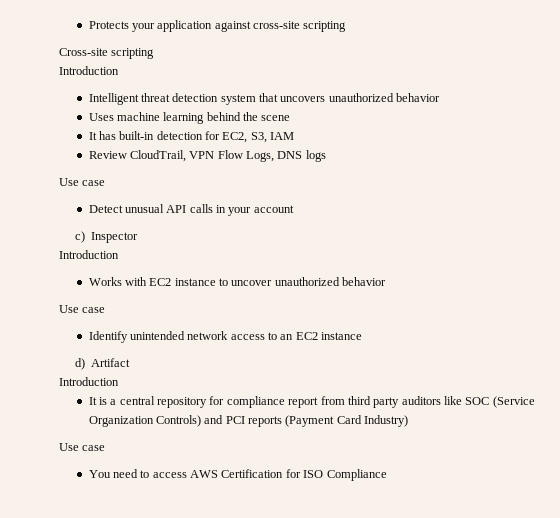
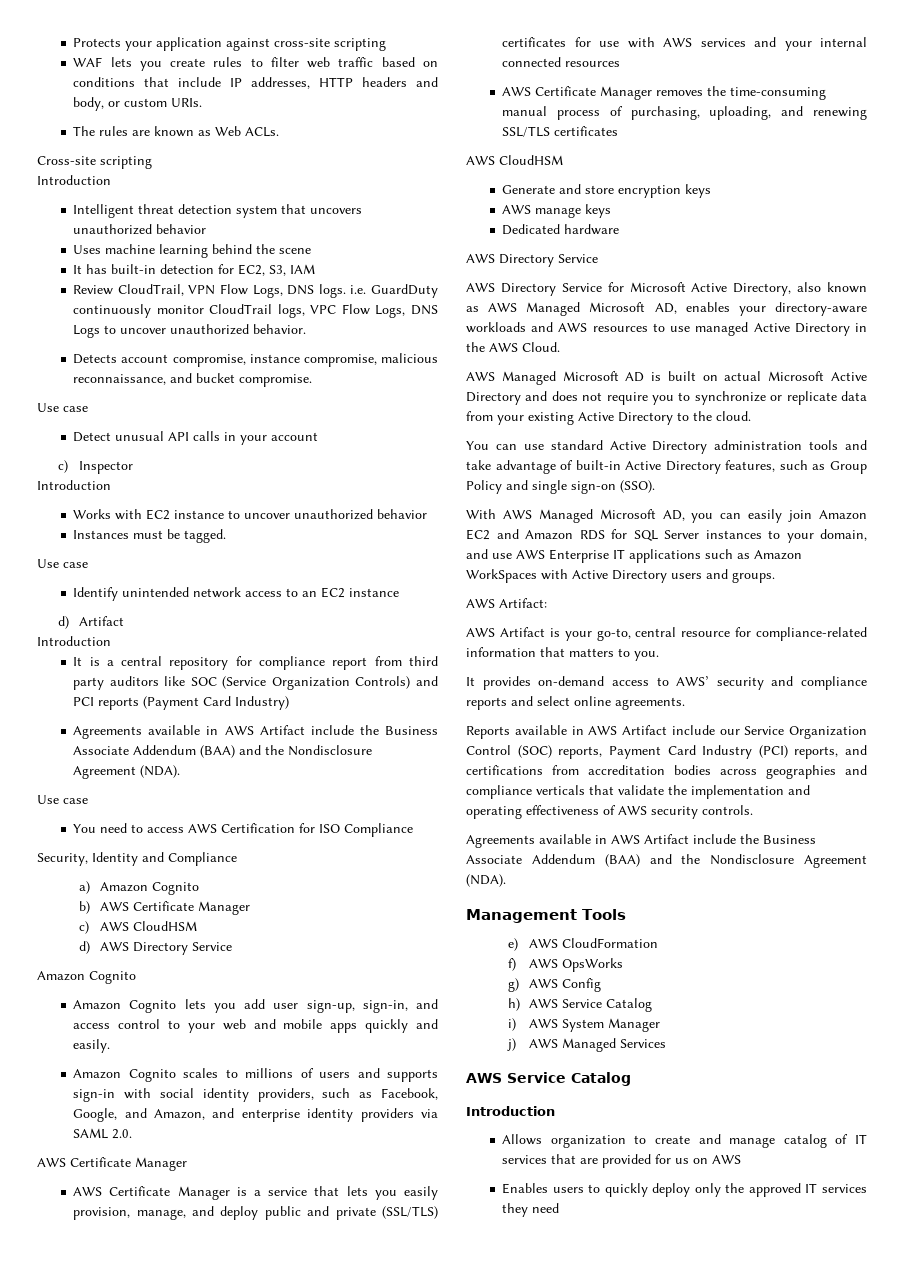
(347, 26) none -> [73,57,439,71] [73,77,438,89] [73,97,203,111] [73,126,280,137] // WAF lets you create rules to filter web traffic based on conditions that include IP addresses, HTTP headers and body, or custom URIs. // The rules are known as Web ACLs.
[305,150,326,162] logs -> [318,284,438,298] [73,304,438,318] [73,324,307,338] [73,353,438,367] [73,373,313,387] logs. i.e. GuardDuty continuously monitor CloudTrail logs, VPC Flow Logs, DNS Logs to uncover unauthorized behavior. // Detects account compromise, instance compromise, malicious reconnaissance, and bucket compromise.
(387, 281) none -> [73,529,227,543] // Instances must be tagged.
(409, 421) none -> [73,725,439,739] [73,745,373,758] [73,765,181,779] // Agreements available in AWS Artifact include the Business Associate Addendum (BAA) and the Nondisclosure Agreement (NDA).
(387, 475) none -> [37,852,237,866] [78,881,199,895] [78,901,250,915] [78,921,197,934] [78,941,232,955] [37,971,136,984] [73,999,438,1013] [73,1019,438,1033] [73,1039,111,1053] [73,1068,438,1082] [73,1088,438,1102] [73,1108,438,1122] [73,1128,133,1139] [37,1157,187,1171] [73,1186,439,1200] [73,1206,438,1220] [502,37,867,51] [502,57,621,67] [502,86,827,100] [502,106,867,120] [502,126,619,137] [466,155,563,165] [502,184,712,198] [502,204,612,218] [502,224,620,235] [466,254,598,267] [466,282,867,296] [466,302,867,316] [466,322,867,336] [466,342,560,352] [466,371,867,385] [466,391,867,405] [466,411,751,425] [466,440,867,454] [466,460,867,474] [466,480,655,494] [466,509,867,523] [466,529,867,543] [466,549,802,563] [466,569,775,583] [466,598,547,608] [466,627,867,641] [466,647,659,661] [466,676,867,690] [466,696,685,710] [466,725,867,739] [466,745,867,759] [466,765,867,779] [466,785,810,799] [466,805,753,819] [466,834,816,848] [466,854,867,868] [466,874,506,887] [466,909,626,923] [507,938,658,951] [507,958,623,972] [507,978,601,992] [507,998,652,1012] [507,1018,660,1032] [506,1038,666,1052] [466,1072,631,1086] [466,1106,555,1116] [502,1134,867,1148] [502,1154,742,1168] [502,1183,867,1197] [502,1203,560,1217] // Security, Identity and Compliance // a) Amazon Cognito // b) AWS Certificate Manager // c) AWS CloudHSM // d) AWS Directory Service // Amazon Cognito // Amazon Cognito lets you add user sign-up, sign-in, and access control to your web and mobile apps quickly and easily. // Amazon Cognito scales to millions of users and supports sign-in with social identity providers, such as Facebook, Google, and Amazon, and enterprise identity providers via SAML 2.0. // AWS Certificate Manager // AWS Certificate Manager is a service that lets you easily provision, manage, and deploy public and private (SSL/TLS) certificates for use with AWS services and your internal connected resources // AWS Certificate Manager removes the time-consuming manual process of purchasing, uploading, and renewing SSL/TLS certificates // AWS CloudHSM // Generate and store encryption keys // AWS manage keys // Dedicated hardware // AWS Directory Service // AWS Directory Service for Microsoft Active Directory, also known as AWS Managed Microsoft AD, enables your directory-aware workloads and AWS resources to use managed Active Directory in the AWS Cloud. // AWS Managed Microsoft AD is built on actual Microsoft Active Directory and does not require you to synchronize or replicate data from your existing Active Directory to the cloud. // You can use standard Active Directory administration tools and take advantage of built-in Active Directory features, such as Group Policy and single sign-on (SSO). // With AWS Managed Microsoft AD, you can easily join Amazon EC2 and Amazon RDS for SQL Server instances to your domain, and use AWS Enterprise IT applications such as Amazon WorkSpaces with Active Directory users and groups. // AWS Artifact: // AWS Artifact is your go-to, central resource for compliance-related information that matters to you. // It provides on-demand access to AWS’ security and compliance reports and select online agreements. // Reports available in AWS Artifact include our Service Organization Control (SOC) reports, Payment Card Industry (PCI) reports, and certifications from accreditation bodies across geographies and compliance verticals that validate the implementation and operating effectiveness of AWS security controls. // Agreements available in AWS Artifact include the Business Associate Addendum (BAA) and the Nondisclosure Agreement (NDA). // Management Tools // e) AWS CloudFormation // f) AWS OpsWorks // g) AWS Config // h) AWS Service Catalog // i) AWS System Manager // j) AWS Managed Services // AWS Service Catalog // Introduction // Allows organization to create and manage catalog of IT services that are provided for us on AWS // Enables users to quickly deploy only the approved IT services they need

